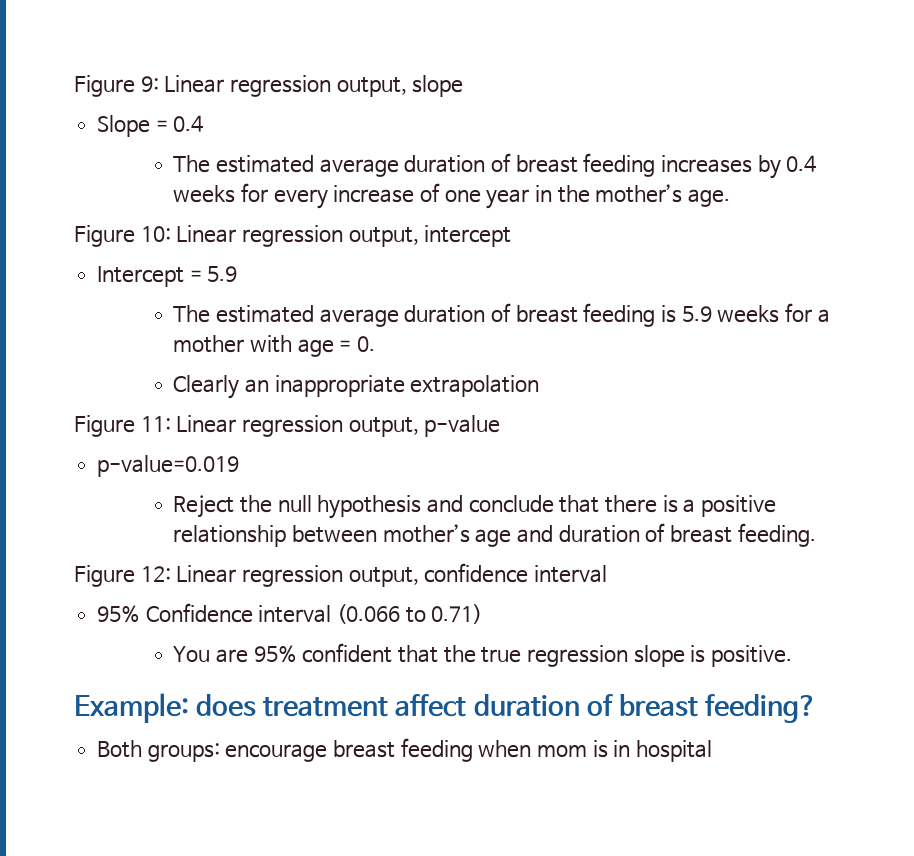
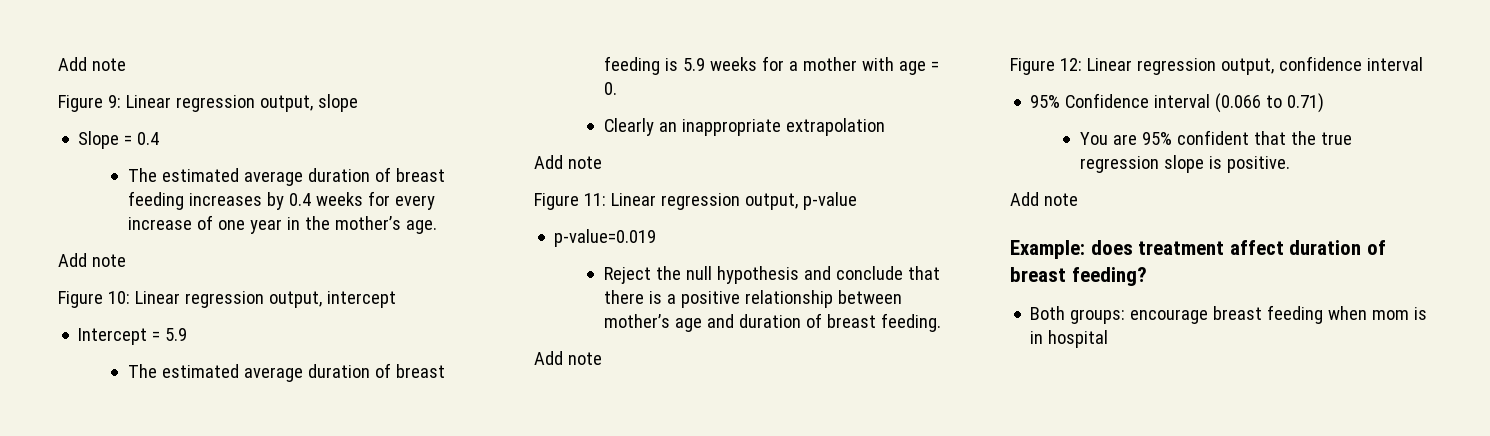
(74, 86) none -> [58,57,126,71] Add note //
(731, 198) none -> [58,253,126,267] // Add note
(540, 386) none -> [534,155,602,169] // Add note
(816, 535) none -> [534,351,602,365] // Add note
(793, 656) none -> [1010,192,1078,206] // Add note

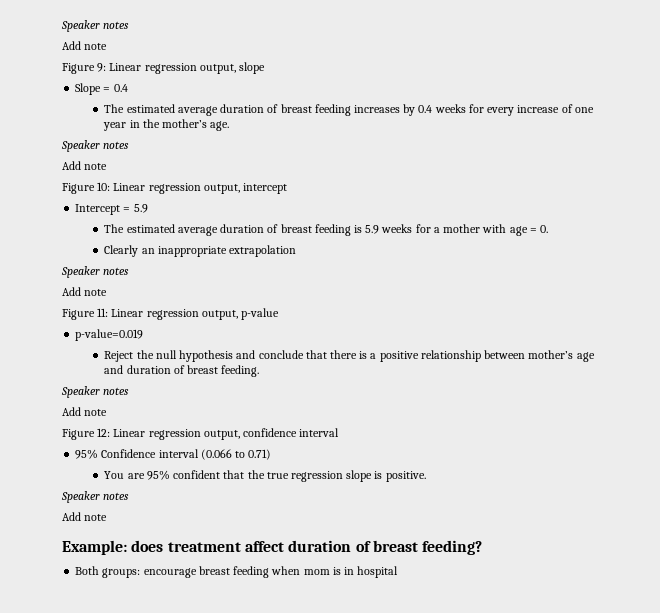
(58, 64) none -> [61,20,130,32] Speaker notes //
(437, 227) none -> [61,140,130,152] // Speaker notes
(885, 127) none -> [61,266,130,278] // Speaker notes
(941, 322) none -> [61,386,130,398] // Speaker notes
(1290, 164) none -> [61,491,130,503] // Speaker notes

